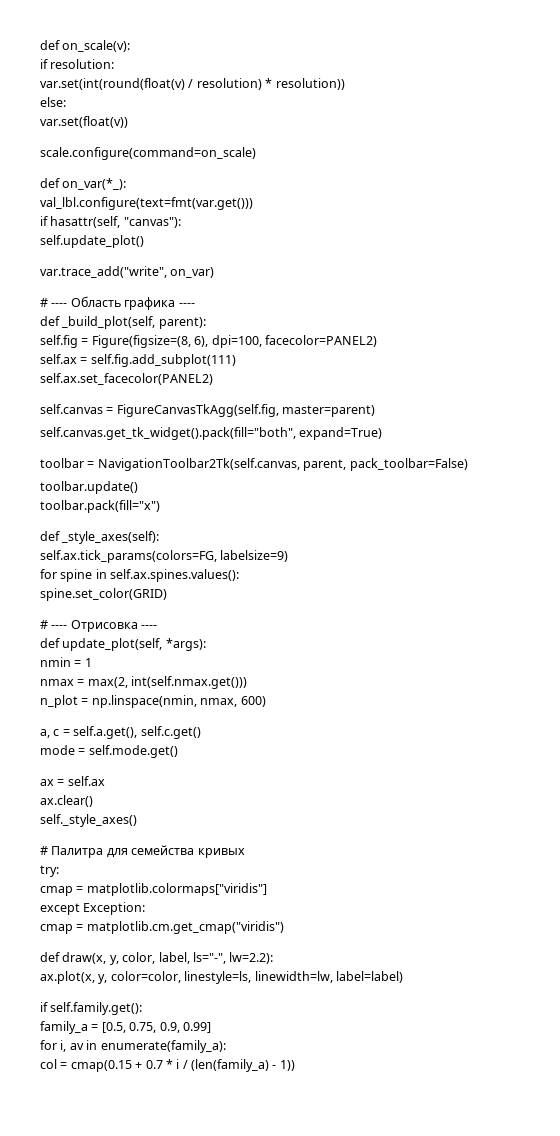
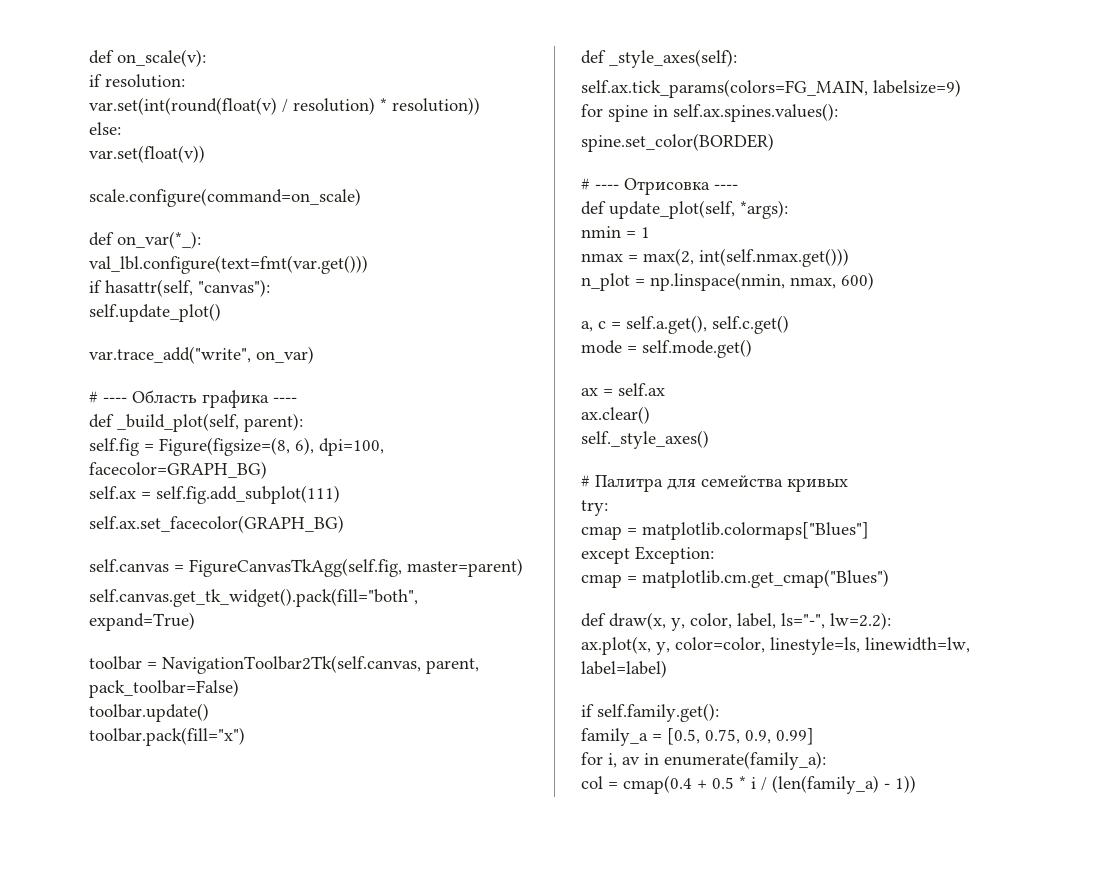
[264,335,377,347] facecolor=PANEL2) -> [89,461,267,479] facecolor=GRAPH_BG)
[40,373,213,385] self.ax.set_facecolor(PANEL2) -> [89,515,344,533] self.ax.set_facecolor(GRAPH_BG)
[40,550,217,563] self.ax.tick_params(colors=FG, -> [581,79,868,98] self.ax.tick_params(colors=FG_MAIN,
[40,588,167,601] spine.set_color(GRID) -> [581,133,774,152] spine.set_color(BORDER)
[86,883,267,896] matplotlib.colormaps["viridis"] -> [642,522,869,540] matplotlib.colormaps["Blues"]
[86,921,284,934] matplotlib.cm.get_cmap("viridis") -> [642,569,889,588] matplotlib.cm.get_cmap("Blues")
[70,1060,163,1072] cmap(0.15 + 0.7 -> [623,775,734,794] cmap(0.4 + 0.5

